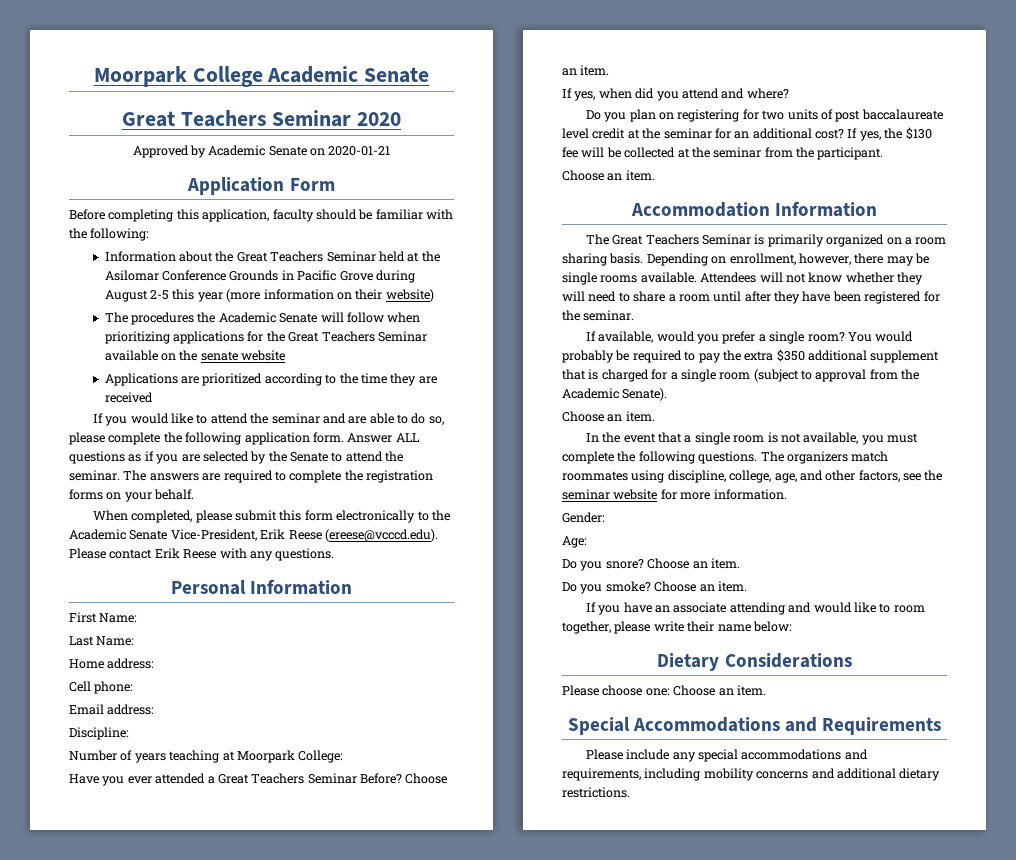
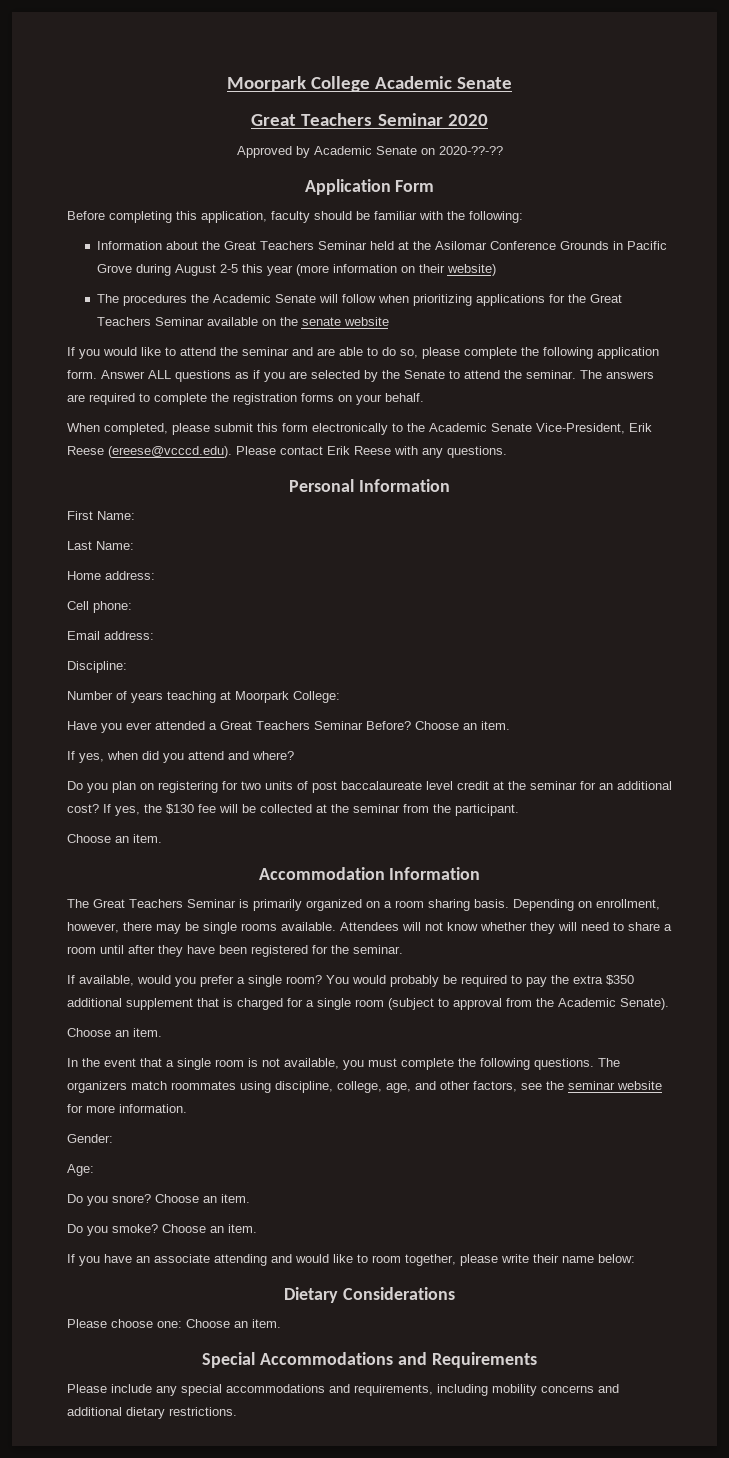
[328,146,391,156] 2020-01-21 -> [438,146,503,155] 2020-??-??
[104,373,437,386] [104,392,153,403] // Applications are prioritized according to the time they are received -> (389, 321) none

